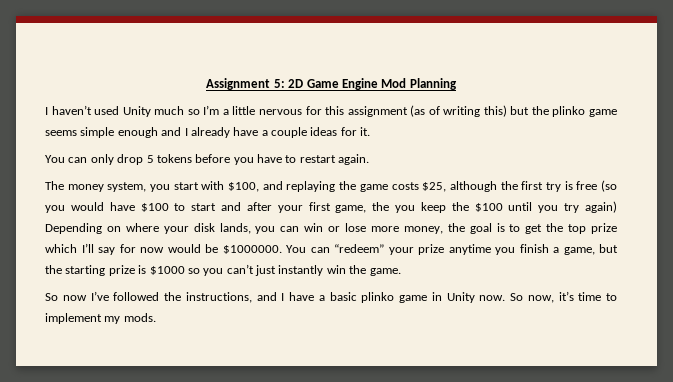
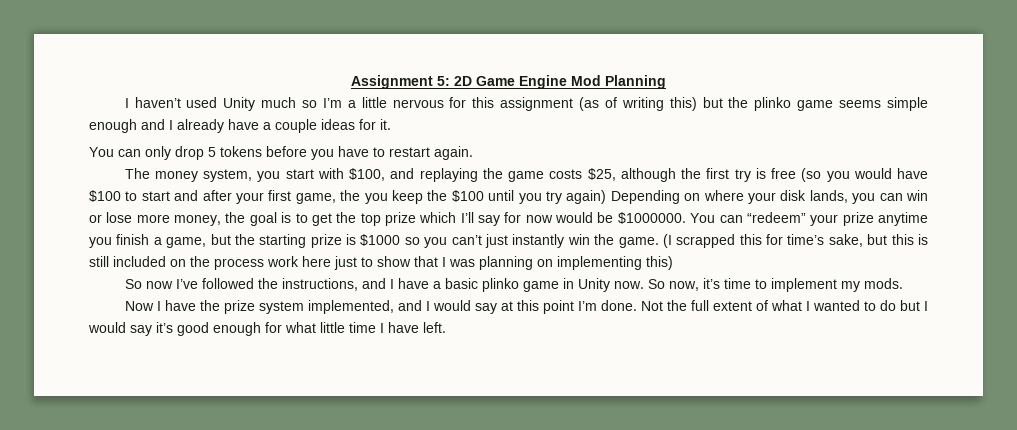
(401, 272) none -> [662,234,928,248] [89,256,673,270] (I scrapped this for time’s sake, but this is still included on the process work here just to show that I was planning on implementing this)
(156, 317) none -> [124,300,929,314] [88,322,446,336] // Now I have the prize system implemented, and I would say at this point I’m done. Not the full extent of what I wanted to do but I would say it’s good enough for what little time I have left.

